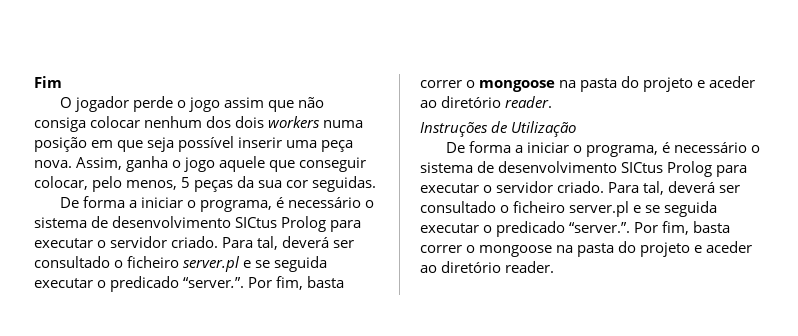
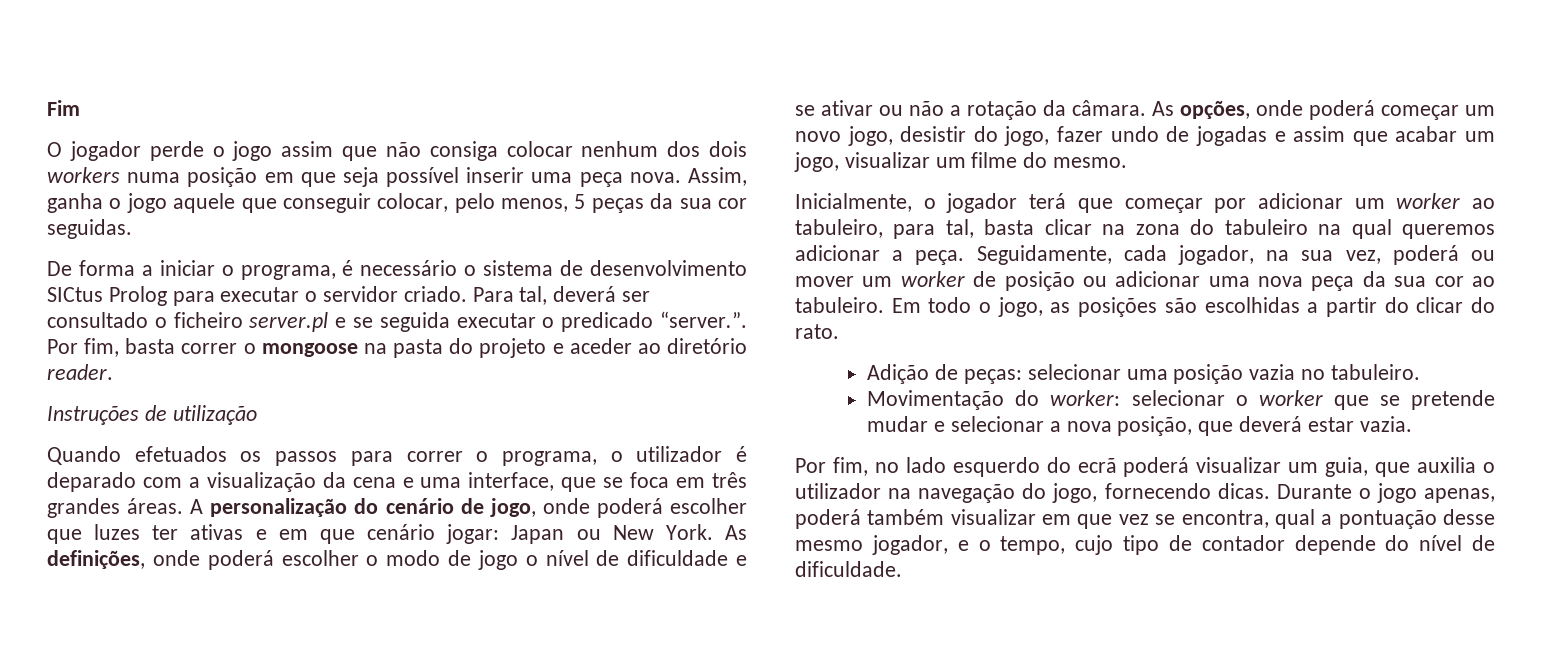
[511,121,577,137] [445,141,761,157] [420,161,748,177] [420,181,741,195] [420,201,718,217] [420,221,731,237] [420,241,753,257] [420,261,555,273] Utilização // De forma a iniciar o programa, é necessário o sistema de desenvolvimento SICtus Prolog para executar o servidor criado. Para tal, deverá ser consultado o ficheiro server.pl e se seguida executar o predicado “server.”. Por fim, basta correr o mongoose na pasta do projeto e aceder ao diretório reader. -> [172,405,257,425] [47,446,747,466] [47,472,747,492] [47,498,748,518] [47,524,748,544] [47,550,747,570] [795,100,1495,120] [795,126,1496,146] [794,152,1128,172] [795,193,1495,213] [795,219,1495,239] [795,245,1495,265] [795,271,1495,291] [795,297,1495,317] [795,324,839,339] [867,364,1420,384] [867,390,1495,410] [867,416,1412,436] [795,457,1495,477] [795,483,1495,503] [795,509,1495,529] [795,535,1495,555] [795,561,902,577] utilização // Quando efetuados os passos para correr o programa, o utilizador é deparado com a visualização da cena e uma interface, que se foca em três grandes áreas. A personalização do cenário de jogo, onde poderá escolher que luzes ter ativas e em que cenário jogar: Japan ou New York. As definições, onde poderá escolher o modo de jogo o nível de dificuldade e se ativar ou não a rotação da câmara. As opções, onde poderá começar um novo jogo, desistir do jogo, fazer undo de jogadas e assim que acabar um jogo, visualizar um filme do mesmo. // Inicialmente, o jogador terá que começar por adicionar um worker ao tabuleiro, para tal, basta clicar na zona do tabuleiro na qual queremos adicionar a peça. Seguidamente, cada jogador, na sua vez, poderá ou mover um worker de posição ou adicionar uma nova peça da sua cor ao tabuleiro. Em todo o jogo, as posições são escolhidas a partir do clicar do rato. // Adição de peças: selecionar uma posição vazia no tabuleiro. // Movimentação do worker: selecionar o worker que se pretende mudar e selecionar a nova posição, que deverá estar vazia. // Por fim, no lado esquerdo do ecrã poderá visualizar um guia, que auxilia o utilizador na navegação do jogo, fornecendo dicas. Durante o jogo apenas, poderá também visualizar em que vez se encontra, qual a pontuação desse mesmo jogador, e o tempo, cujo tipo de contador depende do nível de dificuldade.

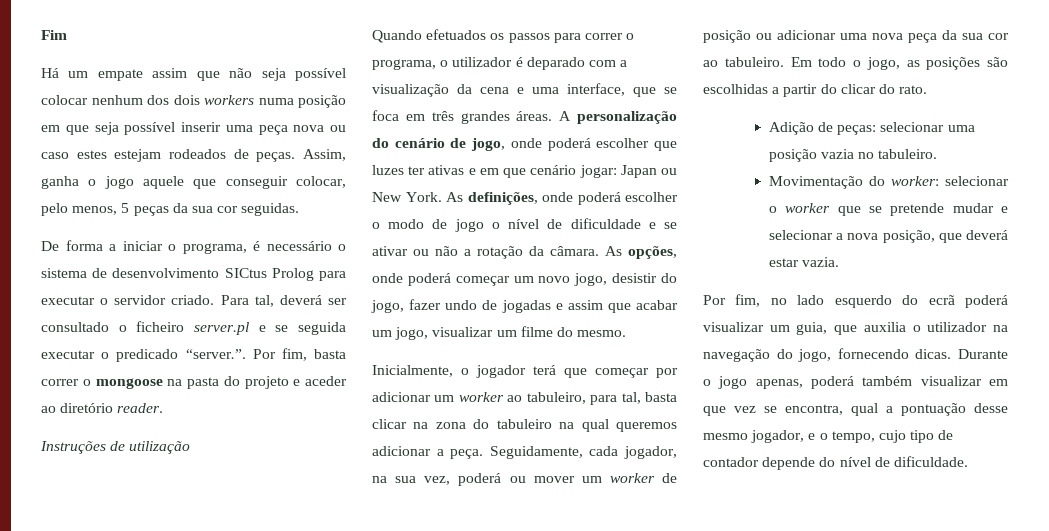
[47,141,273,161] O jogador perde o jogo -> [41,68,143,81] Há um empate
[429,141,498,161] consiga -> [261,68,346,81] seja possível
[629,172,681,183] nova. -> [293,125,346,132] [41,149,296,162] nova ou caso estes estejam rodeados de peças.

